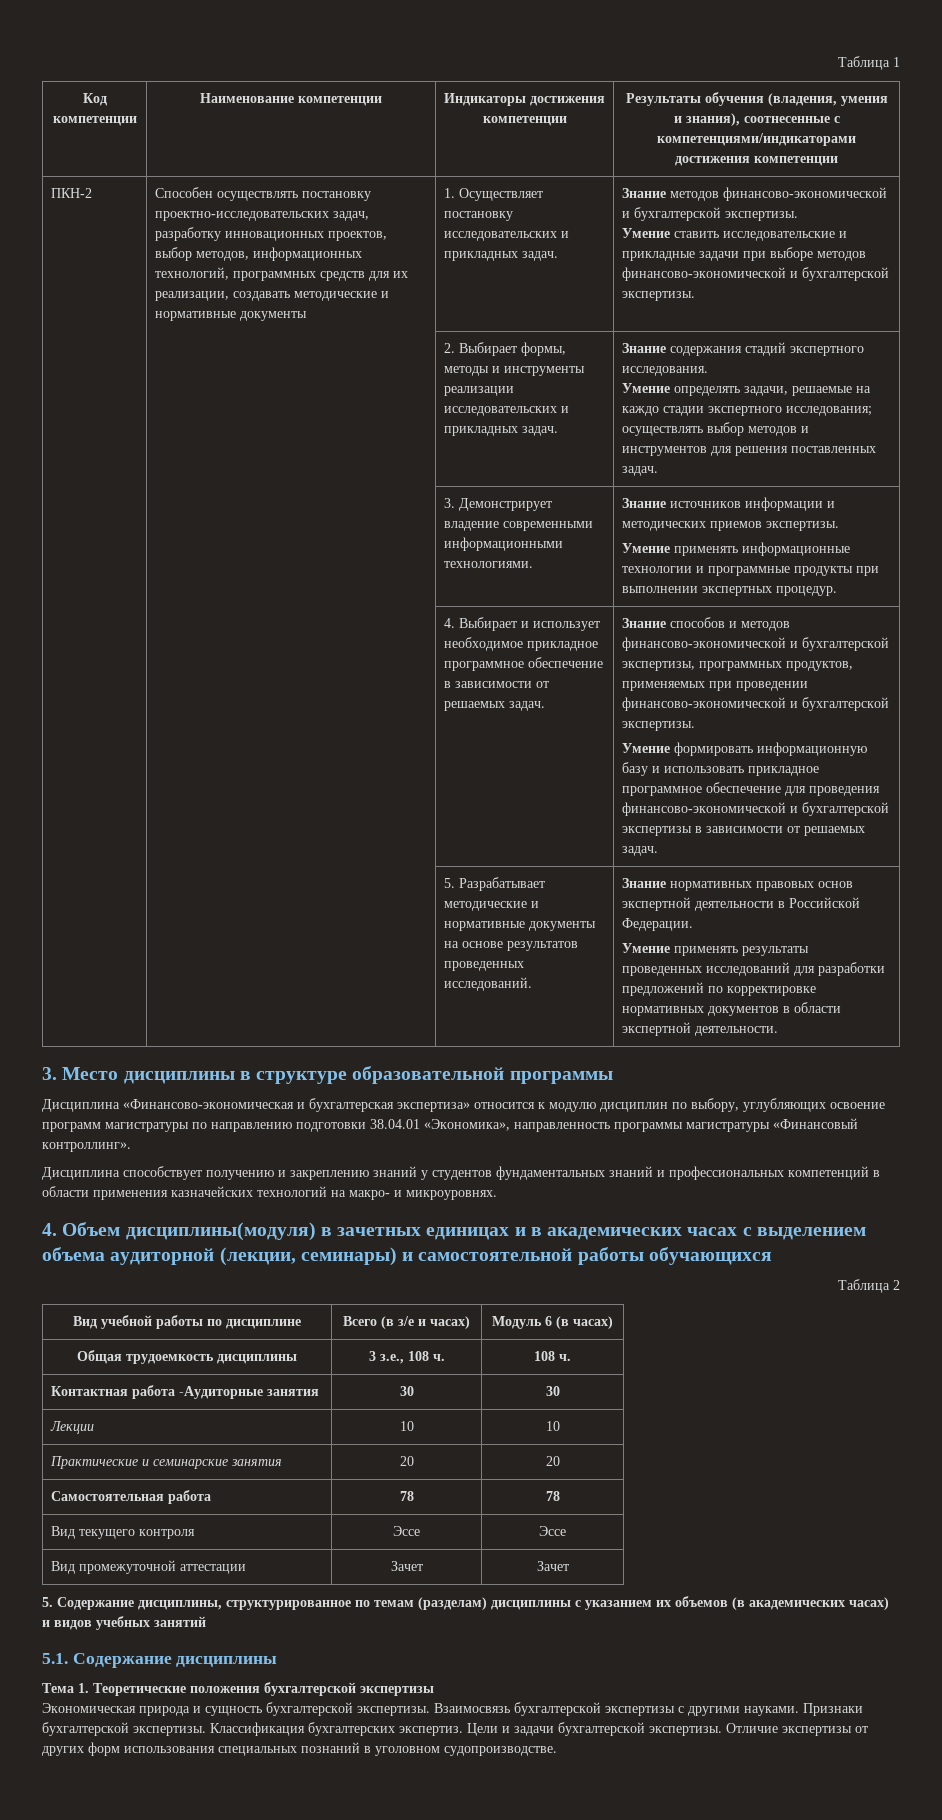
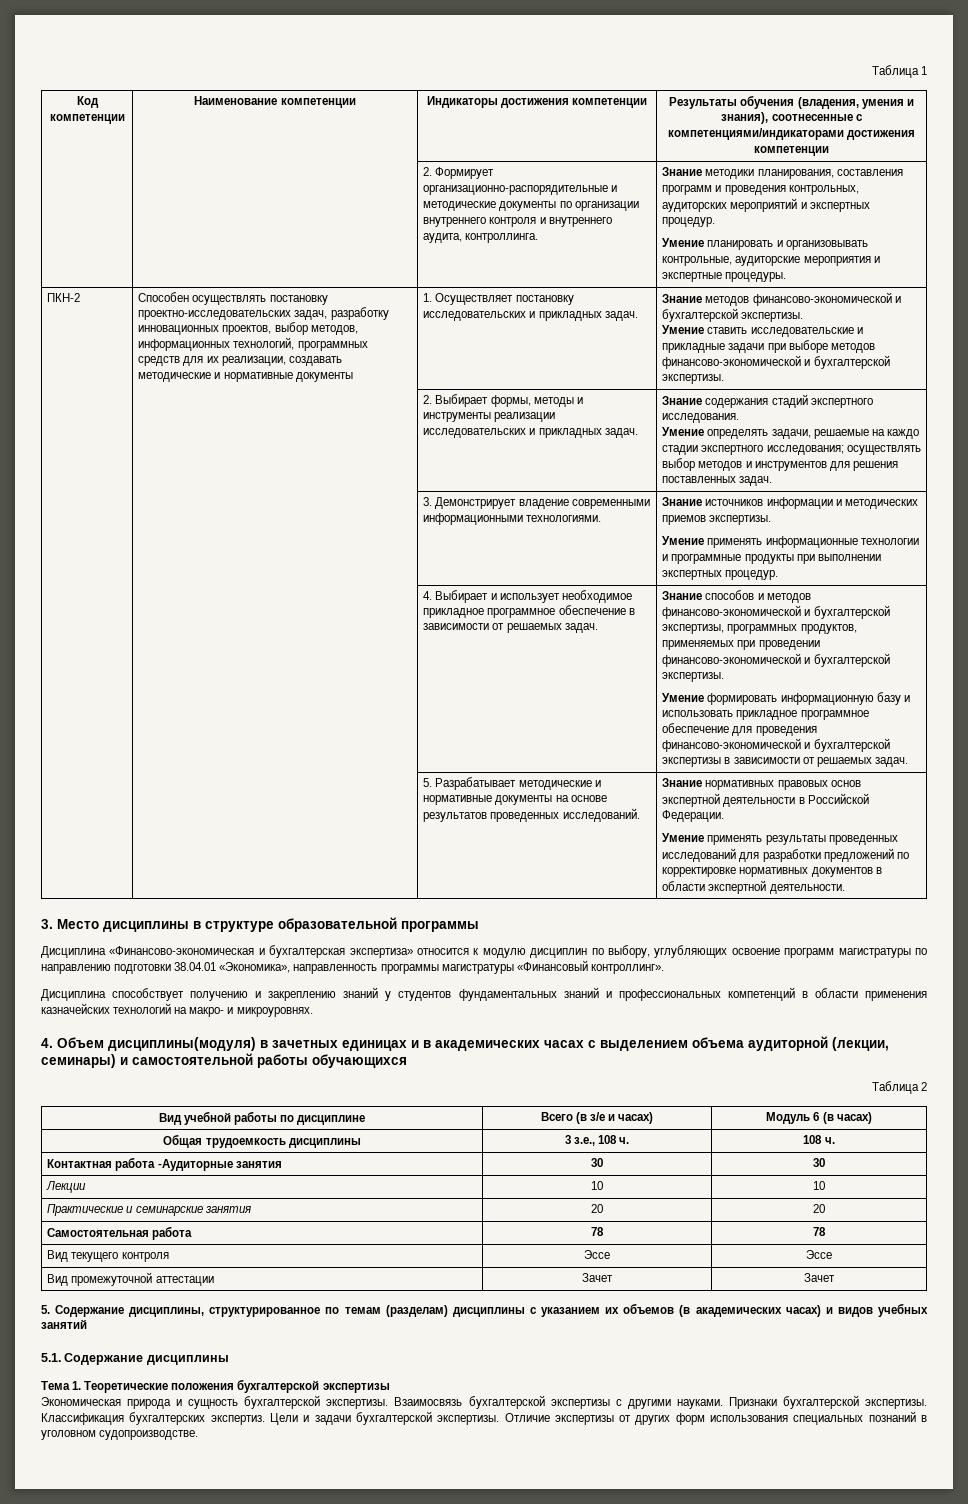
(838, 161) none -> [423,167,495,179] [423,185,618,195] [423,201,639,211] [423,217,612,227] [423,233,539,243] [662,167,903,179] [662,185,859,195] [662,198,870,212] [662,217,716,227] [662,238,868,250] [662,256,880,266] [662,272,787,282] // | | 2. Формирует организационно-распорядительные и методические документы по организации внутреннего контроля и внутреннего аудита, контроллинга. | Знание методики планирования, составления программ и проведения контрольных, аудиторских мероприятий и экспертных процедур. // Умение планировать и организовывать контрольные, аудиторские мероприятия и экспертные процедуры.

